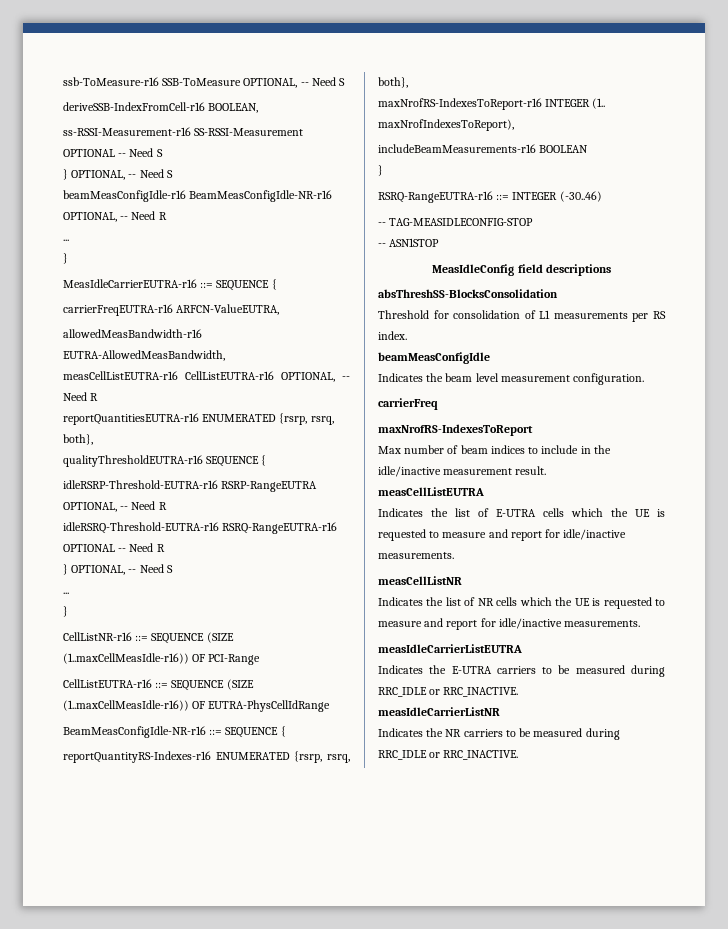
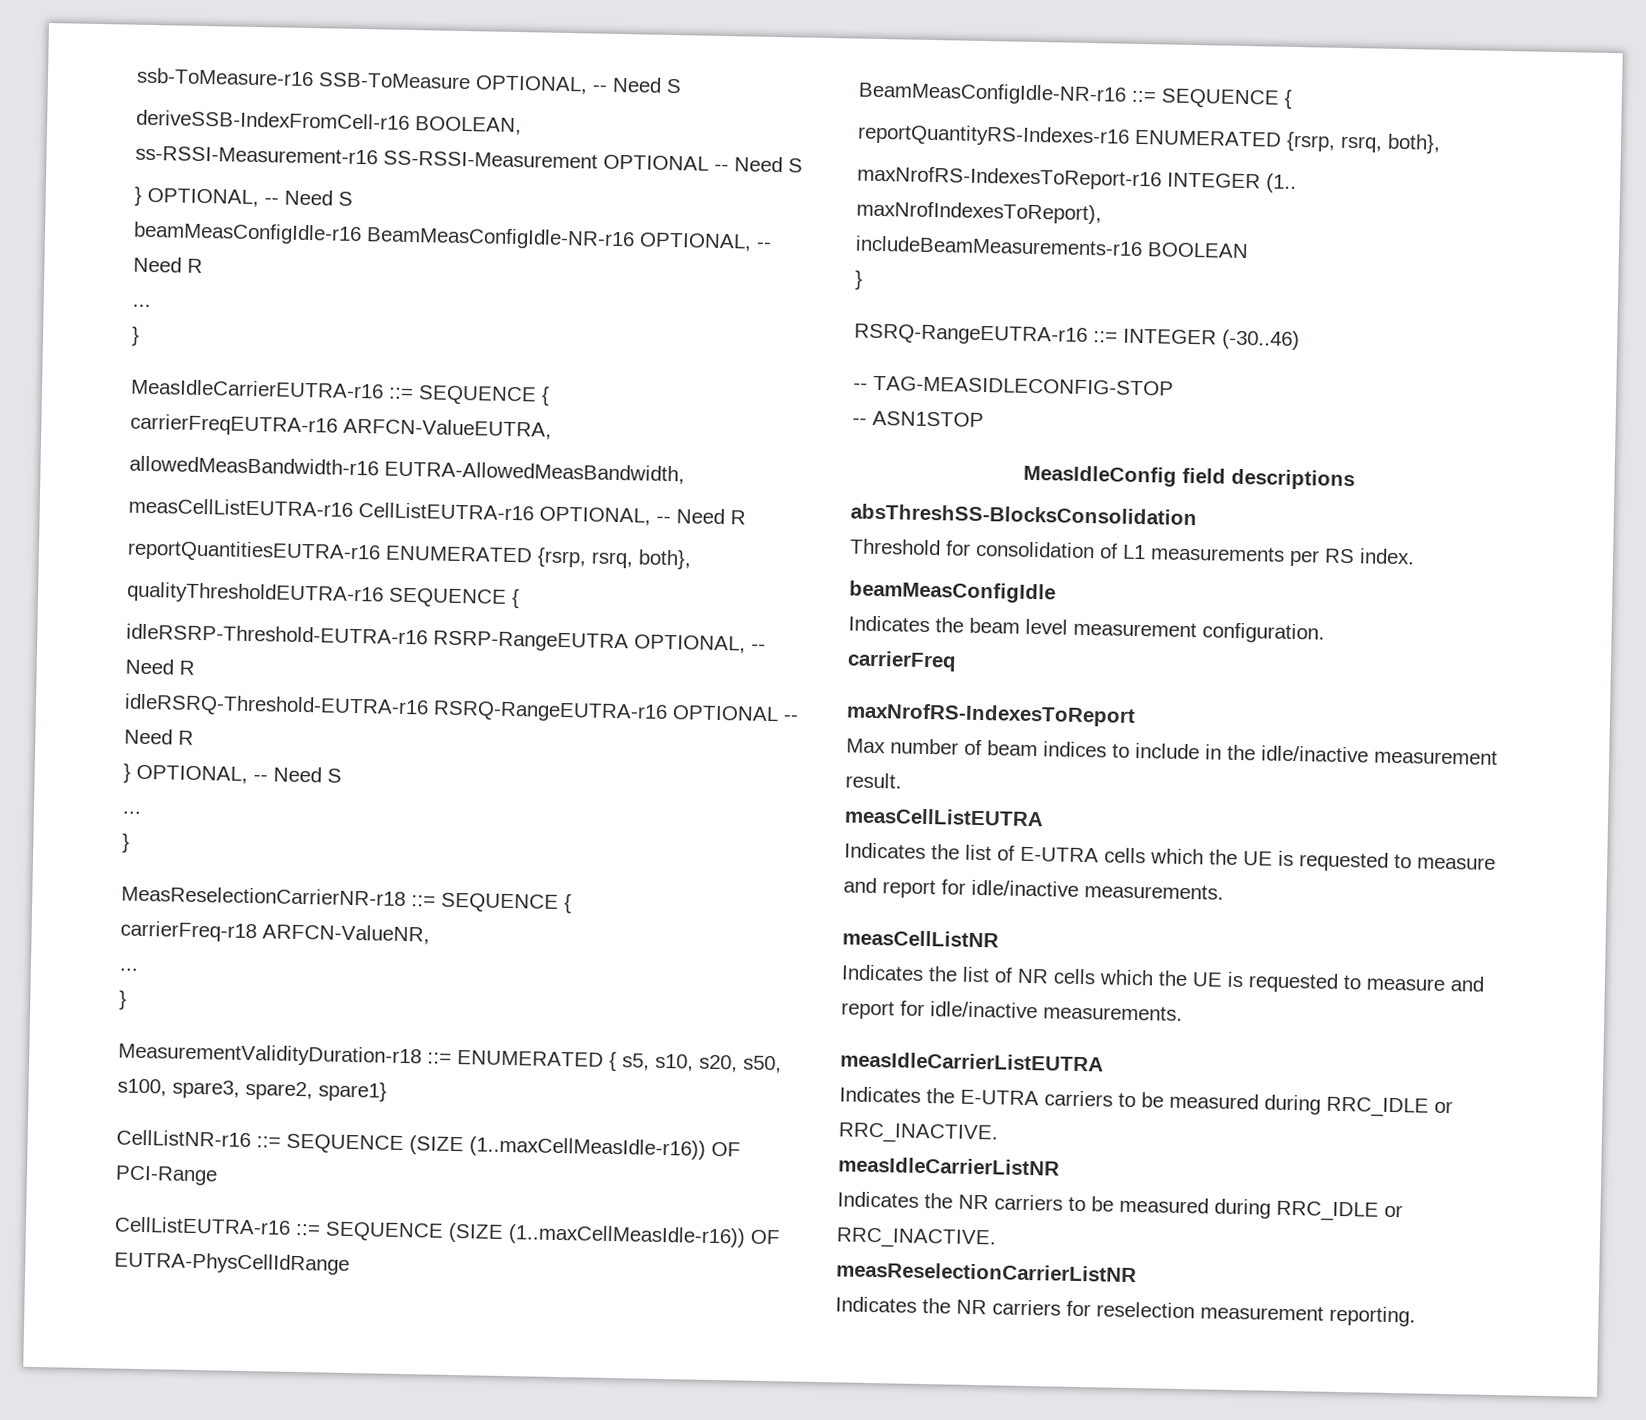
(68, 611) none -> [121,885,572,914] [120,920,430,945] [119,967,138,971] [119,990,127,1010] [118,1042,782,1074] [117,1078,387,1102] // MeasReselectionCarrierNR-r18 ::= SEQUENCE { // carrierFreq-r18 ARFCN-ValueNR, // ... // } // MeasurementValidityDuration-r18 ::= ENUMERATED { s5, s10, s20, s50, s100, spare3, spare2, spare1}
(519, 755) none -> [836,1261,1137,1283] [835,1296,1416,1327] // measReselectionCarrierListNR // Indicates the NR carriers for reselection measurement reporting.

